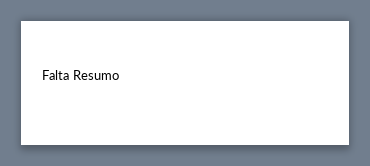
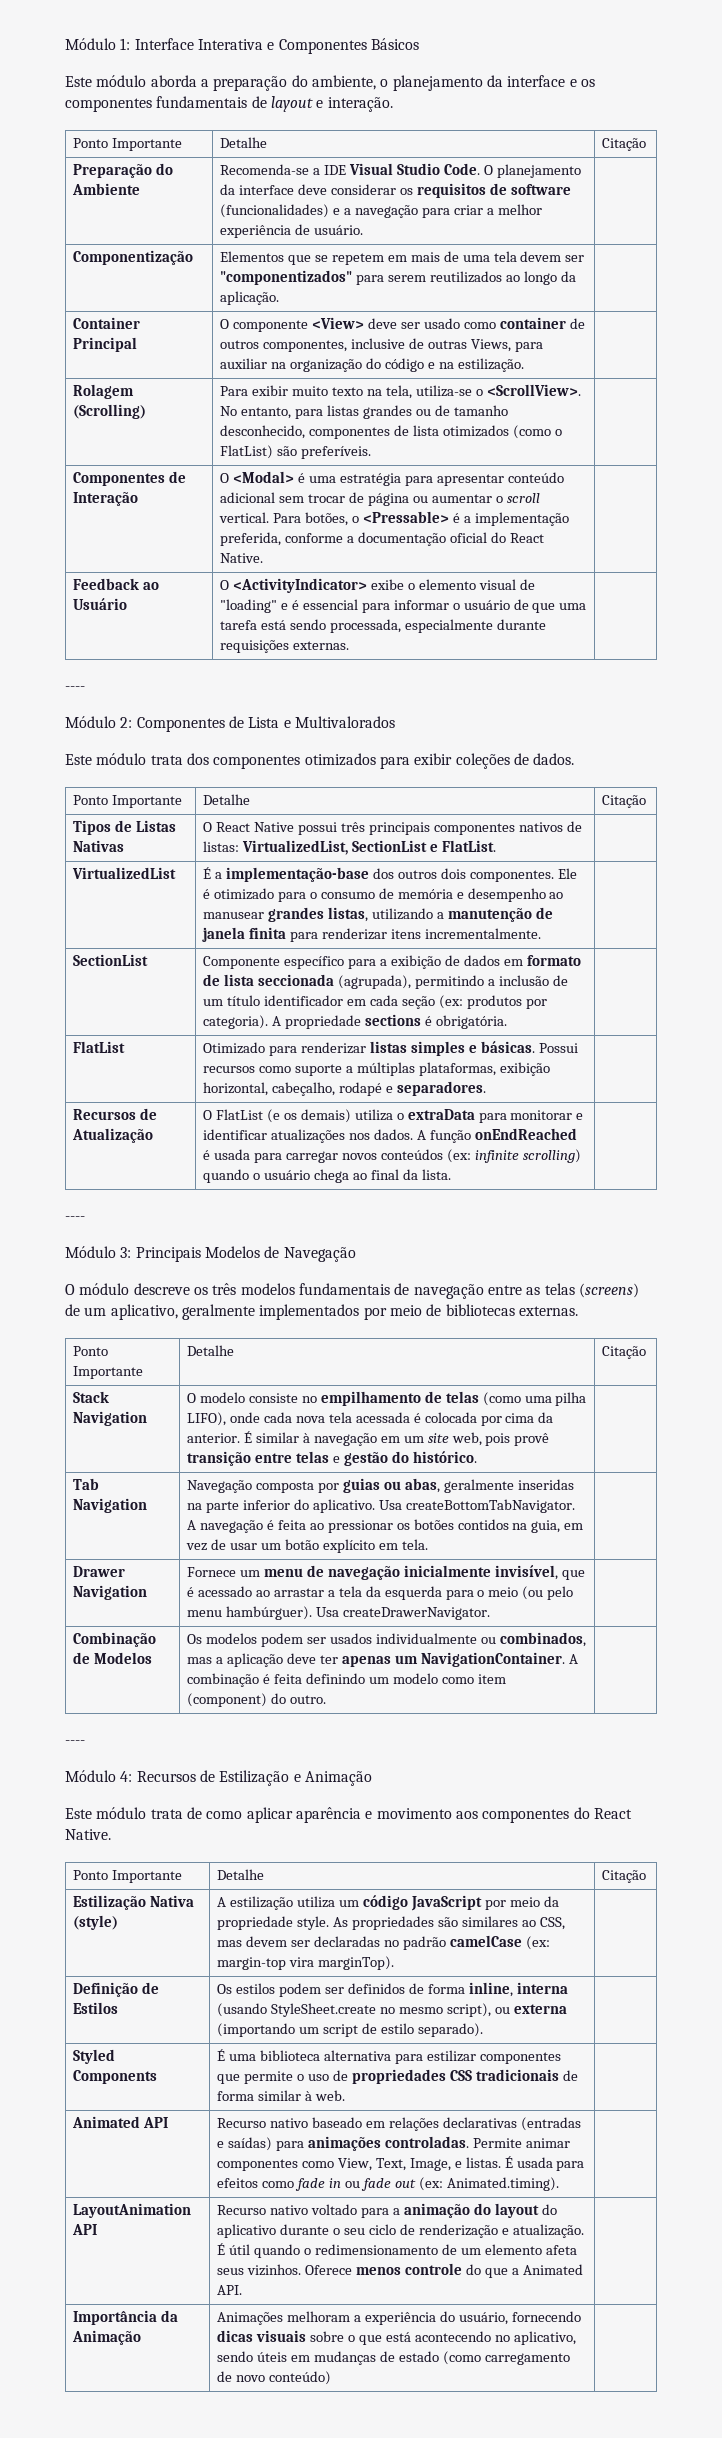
[42,70,119,80] Falta Resumo -> [65,38,419,54] [65,75,595,91] [65,96,393,112] [73,138,183,151] [220,137,268,148] [602,138,647,151] [73,163,174,178] [72,183,141,195] [220,163,581,178] [220,183,571,198] [220,204,542,218] [220,224,364,238] [73,250,194,265] [220,251,585,265] [220,270,576,285] [220,291,280,305] [73,317,141,329] [73,337,138,352] [220,317,585,332] [220,338,543,352] [220,358,524,372] [73,384,135,399] [73,404,147,419] [220,384,581,399] [220,405,508,419] [220,425,562,439] [220,445,372,459] [73,471,187,486] [73,492,139,506] [220,471,564,486] [220,492,540,506] [219,511,569,526] [220,532,544,546] [220,553,264,563] [73,578,160,590] [73,598,128,610] [220,578,535,593] [220,599,587,613] [220,619,546,633] [220,640,350,653] [65,686,85,691] [65,716,395,732] [65,753,575,769] [73,795,183,808] [203,794,251,805] [602,795,647,808] [73,820,177,835] [73,840,125,852] [203,821,582,835] [203,840,496,855] [72,867,177,879] [203,867,577,882] [203,888,564,902] [203,907,553,922] [202,927,541,942] [73,954,149,966] [203,955,581,969] [203,974,568,989] [203,995,547,1009] [203,1014,507,1029] [73,1041,126,1053] [203,1041,578,1056] [203,1062,550,1076] [203,1081,486,1096] [73,1108,158,1120] [72,1128,154,1143] [203,1109,584,1123] [203,1128,577,1143] [203,1149,581,1163] [203,1169,451,1183] [65,1216,85,1221] [65,1246,356,1262] [65,1283,639,1299] [65,1304,578,1320] [73,1346,109,1356] [73,1366,144,1379] [187,1345,235,1356] [602,1346,647,1359] [73,1391,110,1403] [73,1411,148,1426] [187,1391,587,1406] [187,1412,554,1426] [187,1431,550,1446] [187,1451,477,1466] [73,1478,100,1490] [73,1498,148,1513] [187,1478,574,1493] [187,1499,575,1513] [187,1519,584,1533] [186,1539,428,1553] [73,1566,126,1577] [73,1585,148,1600] [187,1565,585,1580] [187,1586,574,1600] [187,1606,490,1620] [73,1632,157,1647] [73,1652,153,1664] [187,1632,586,1647] [187,1652,578,1667] [187,1673,506,1687] [187,1693,327,1707] [65,1740,85,1745] [65,1770,372,1786] [65,1807,632,1823] [65,1829,111,1840] [73,1870,183,1883] [217,1869,265,1880] [602,1870,647,1883] [73,1895,195,1910] [73,1915,119,1930] [217,1895,559,1911] [217,1916,565,1930] [217,1935,550,1950] [217,1956,395,1970] [73,1982,160,1997] [73,2002,119,2014] [217,1982,568,1997] [217,2003,567,2017] [217,2023,483,2037] [73,2049,116,2064] [73,2070,158,2084] [217,2049,561,2064] [217,2069,578,2084] [217,2090,345,2101] [72,2116,169,2128] [217,2117,581,2131] [217,2136,570,2151] [217,2156,585,2171] [217,2177,559,2191] [73,2203,192,2218] [72,2224,98,2235] [217,2203,557,2218] [217,2224,584,2238] [217,2243,577,2258] [217,2263,583,2278] [217,2285,243,2295] [73,2310,179,2325] [72,2330,142,2345] [217,2311,581,2325] [217,2330,576,2345] [217,2351,570,2365] [217,2371,332,2385] Módulo 1: Interface Interativa e Componentes Básicos // Este módulo aborda a preparação do ambiente, o planejamento da interface e os componentes fundamentais de layout e interação. // Ponto Importante | Detalhe | Citação // Preparação do Ambiente | Recomenda-se a IDE Visual Studio Code. O planejamento da interface deve considerar os requisitos de software (funcionalidades) e a navegação para criar a melhor experiência de usuário. | // Componentização | Elementos que se repetem em mais de uma tela devem ser "componentizados" para serem reutilizados ao longo da aplicação. | // Container Principal | O componente <View> deve ser usado como container de outros componentes, inclusive de outras Views, para auxiliar na organização do código e na estilização. | // Rolagem (Scrolling) | Para exibir muito texto na tela, utiliza-se o <ScrollView>. No entanto, para listas grandes ou de tamanho desconhecido, componentes de lista otimizados (como o FlatList) são preferíveis. | // Componentes de Interação | O <Modal> é uma estratégia para apresentar conteúdo adicional sem trocar de página ou aumentar o scroll vertical. Para botões, o <Pressable> é a implementação preferida, conforme a documentação oficial do React Native. | // Feedback ao Usuário | O <ActivityIndicator> exibe o elemento visual de "loading" e é essencial para informar o usuário de que uma tarefa está sendo processada, especialmente durante requisições externas. | // ---- // Módulo 2: Componentes de Lista e Multivalorados // Este módulo trata dos componentes otimizados para exibir coleções de dados. // Ponto Importante | Detalhe | Citação // Tipos de Listas Nativas | O React Native possui três principais componentes nativos de listas: VirtualizedList, SectionList e FlatList. | // VirtualizedList | É a implementação-base dos outros dois componentes. Ele é otimizado para o consumo de memória e desempenho ao manusear grandes listas, utilizando a manutenção de janela finita para renderizar itens incrementalmente. | // SectionList | Componente específico para a exibição de dados em formato de lista seccionada (agrupada), permitindo a inclusão de um título identificador em cada seção (ex: produtos por categoria). A propriedade sections é obrigatória. | // FlatList | Otimizado para renderizar listas simples e básicas. Possui recursos como suporte a múltiplas plataformas, exibição horizontal, cabeçalho, rodapé e separadores. | // Recursos de Atualização | O FlatList (e os demais) utiliza o extraData para monitorar e identificar atualizações nos dados. A função onEndReached é usada para carregar novos conteúdos (ex: infinite scrolling) quando o usuário chega ao final da lista. | // ---- // Módulo 3: Principais Modelos de Navegação // O módulo descreve os três modelos fundamentais de navegação entre as telas (screens) de um aplicativo, geralmente implementados por meio de bibliotecas externas. // Ponto Importante | Detalhe | Citação // Stack Navigation | O modelo consiste no empilhamento de telas (como uma pilha LIFO), onde cada nova tela acessada é colocada por cima da anterior. É similar à navegação em um site web, pois provê transição entre telas e gestão do histórico. | // Tab Navigation | Navegação composta por guias ou abas, geralmente inseridas na parte inferior do aplicativo. Usa createBottomTabNavigator. A navegação é feita ao pressionar os botões contidos na guia, em vez de usar um botão explícito em tela. | // Drawer Navigation | Fornece um menu de navegação inicialmente invisível, que é acessado ao arrastar a tela da esquerda para o meio (ou pelo menu hambúrguer). Usa createDrawerNavigator. | // Combinação de Modelos | Os modelos podem ser usados individualmente ou combinados, mas a aplicação deve ter apenas um NavigationContainer. A combinação é feita definindo um modelo como item (component) do outro. | // ---- // Módulo 4: Recursos de Estilização e Animação // Este módulo trata de como aplicar aparência e movimento aos componentes do React Native. // Ponto Importante | Detalhe | Citação // Estilização Nativa (style) | A estilização utiliza um código JavaScript por meio da propriedade style. As propriedades são similares ao CSS, mas devem ser declaradas no padrão camelCase (ex: margin-top vira marginTop). | // Definição de Estilos | Os estilos podem ser definidos de forma inline, interna (usando StyleSheet.create no mesmo script), ou externa (importando um script de estilo separado). | // Styled Components | É uma biblioteca alternativa para estilizar componentes que permite o uso de propriedades CSS tradicionais de forma similar à web. | // Animated API | Recurso nativo baseado em relações declarativas (entradas e saídas) para animações controladas. Permite animar componentes como View, Text, Image, e listas. É usada para efeitos como fade in ou fade out (ex: Animated.timing). | // LayoutAnimation API | Recurso nativo voltado para a animação do layout do aplicativo durante o seu ciclo de renderização e atualização. É útil quando o redimensionamento de um elemento afeta seus vizinhos. Oferece menos controle do que a Animated API. | // Importância da Animação | Animações melhoram a experiência do usuário, fornecendo dicas visuais sobre o que está acontecendo no aplicativo, sendo úteis em mudanças de estado (como carregamento de novo conteúdo) |

